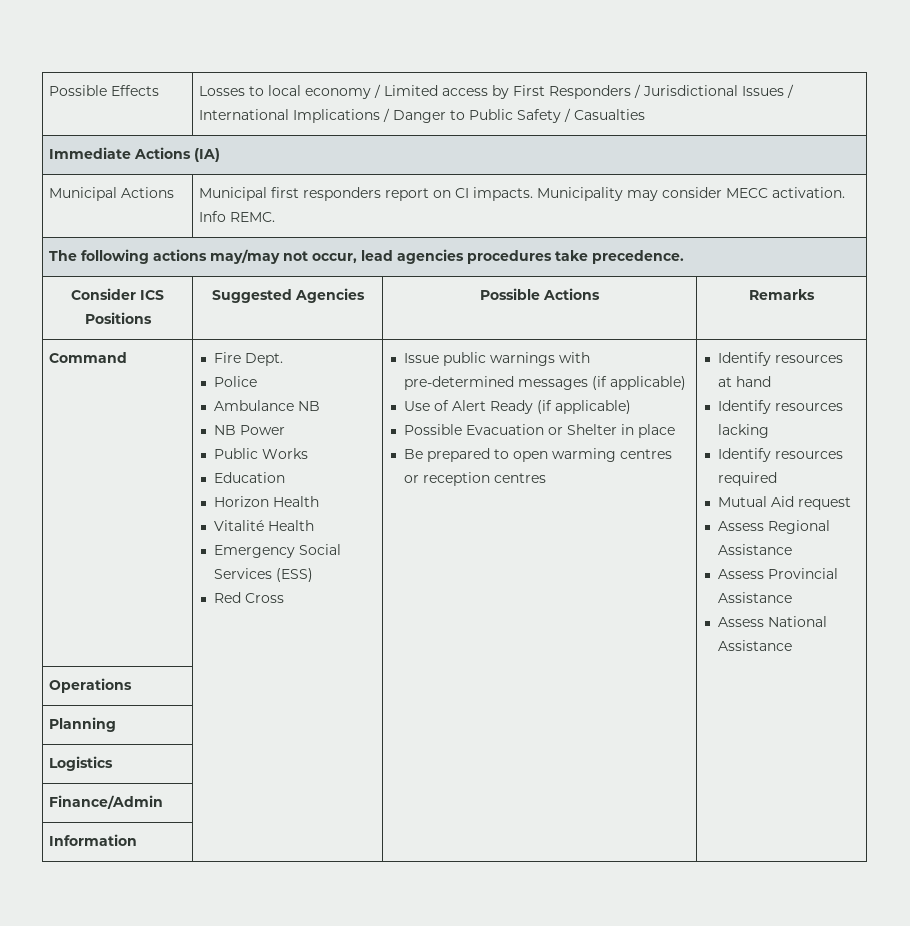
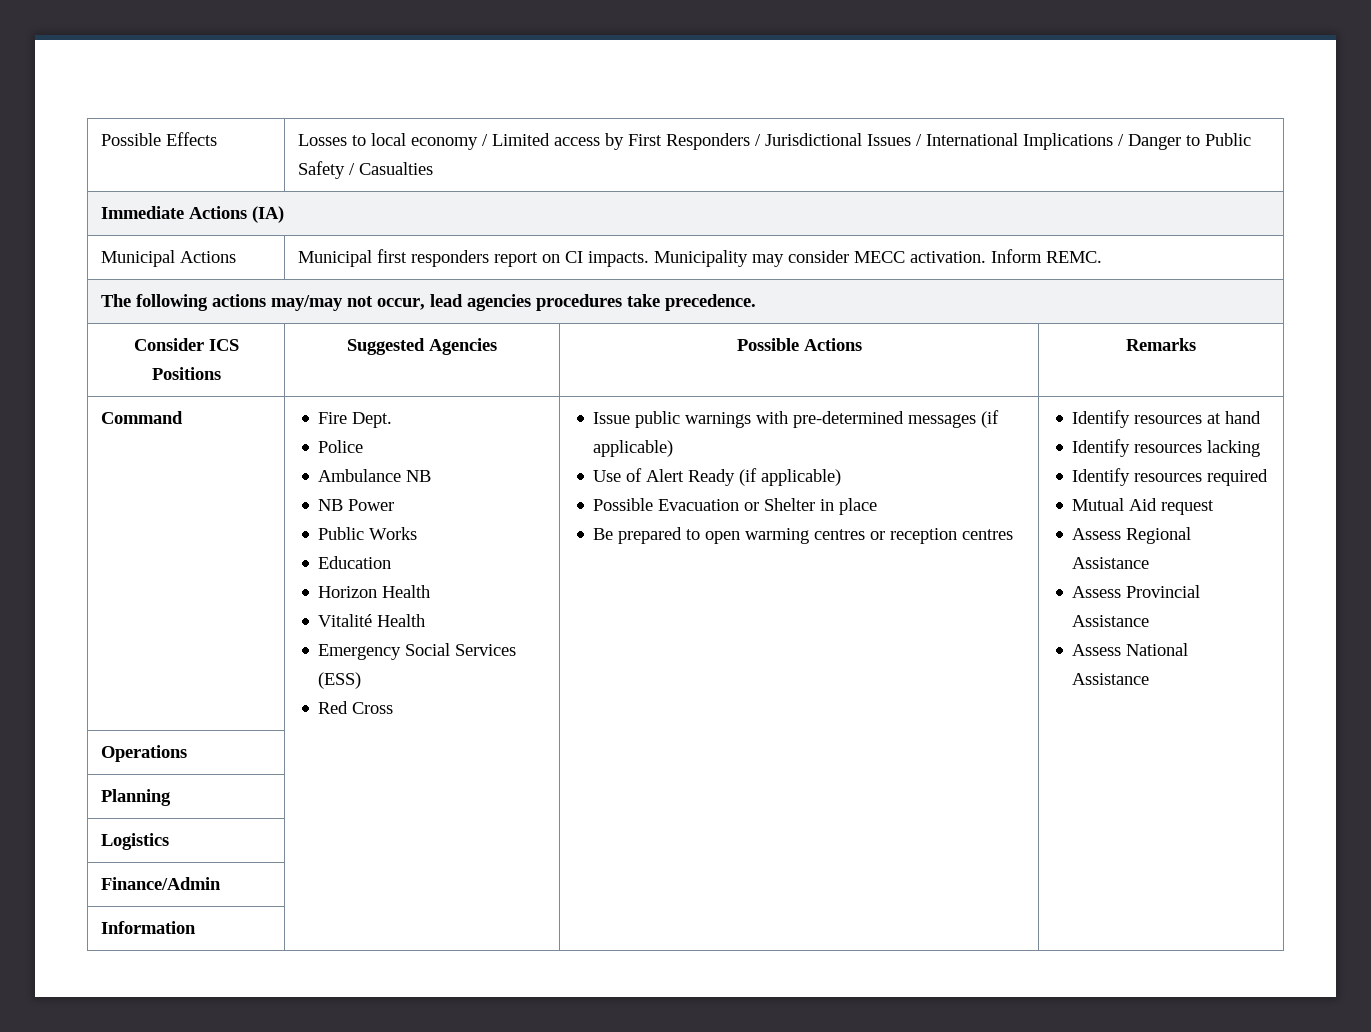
[198,211,226,222] Info -> [991,249,1043,263] Inform

